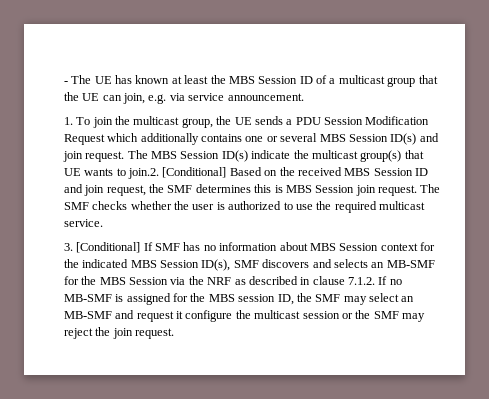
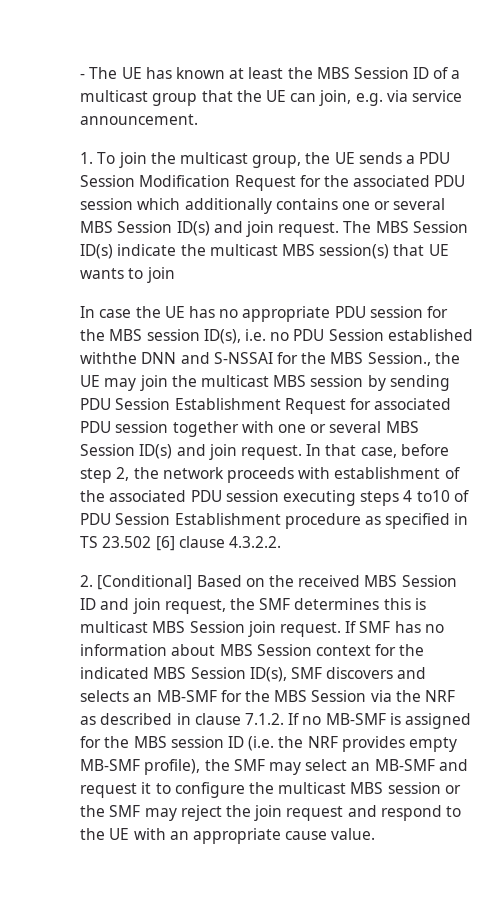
(105, 139) none -> [299,175,466,187] [80,198,134,210] for the associated PDU session
[360,150,402,162] group(s) -> [281,244,390,259] MBS session(s)
[128,168,160,179] join.2. -> [146,267,175,283] [80,306,448,322] [80,329,473,344] [80,352,460,366] [80,375,450,391] [80,398,452,414] [80,421,419,437] [80,444,449,460] [80,467,460,483] [80,490,469,506] [80,513,469,529] [80,536,281,551] [80,575,94,587] join // In case the UE has no appropriate PDU session for the MBS session ID(s), i.e. no PDU Session established withthe DNN and S-NSSAI for the MBS Session., the UE may join the multicast MBS session by sending PDU Session Establishment Request for associated PDU session together with one or several MBS Session ID(s) and join request. In that case, before step 2, the network proceeds with establishment of the associated PDU session executing steps 4 to10 of PDU Session Establishment procedure as specified in TS 23.502 [6] clause 4.3.2.2. // 2.
(283, 189) none -> [80,621,149,633] multicast
[420,184,441,193] [63,201,426,213] [63,219,103,227] [63,242,141,253] The SMF checks whether the user is authorized to use the required multicast service. // 3. [Conditional] -> (341, 629) none
[277,294,294,305] ID, -> [227,736,457,752] [80,759,201,775] ID (i.e. the NRF provides empty MB-SMF profile),
(184, 315) none -> [155,783,171,794] to
(301, 314) none -> [350,782,384,794] MBS
[135,328,175,339] request. -> [286,805,461,821] [80,828,376,844] request and respond to the UE with an appropriate cause value.

